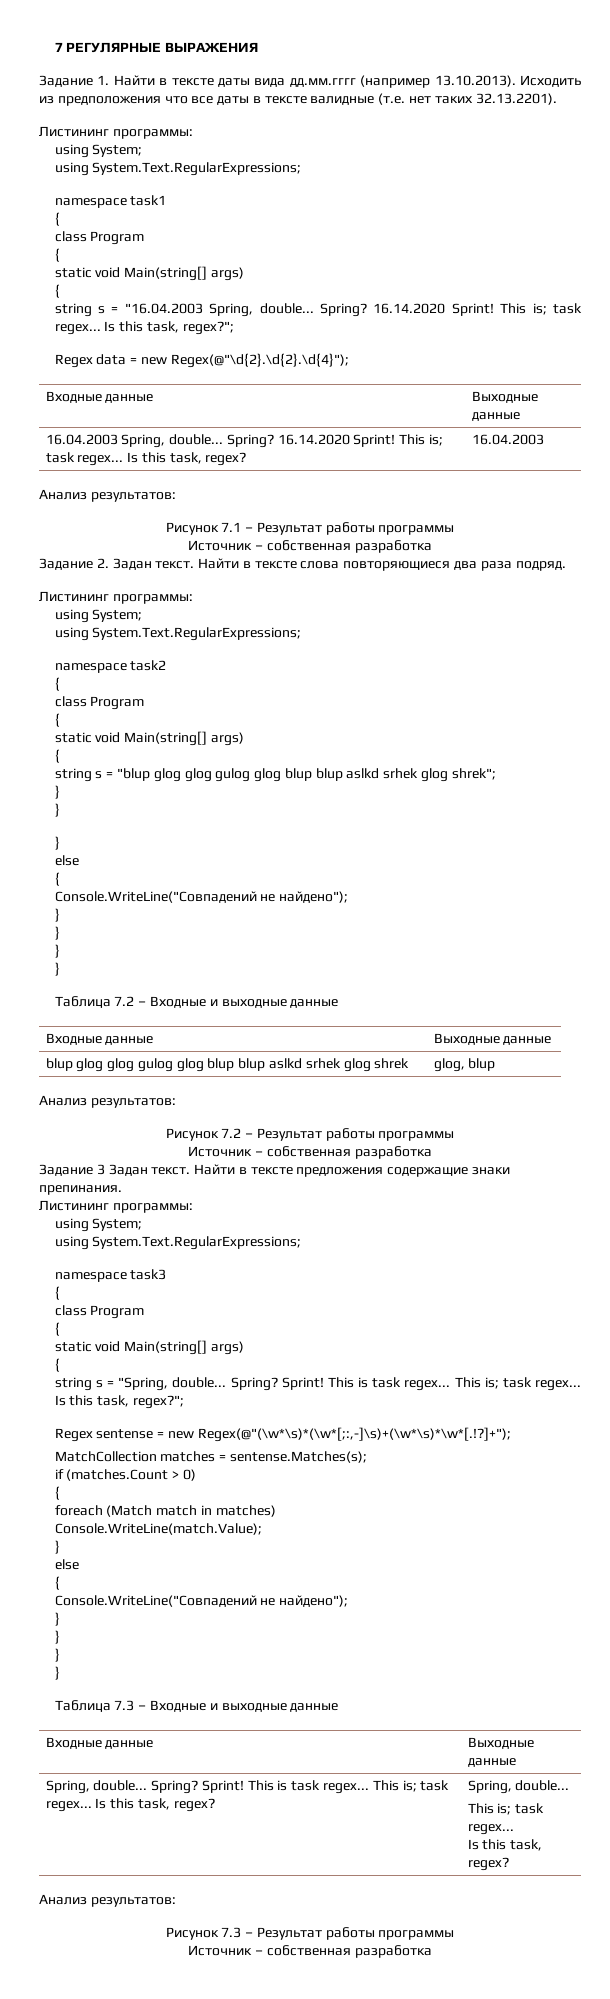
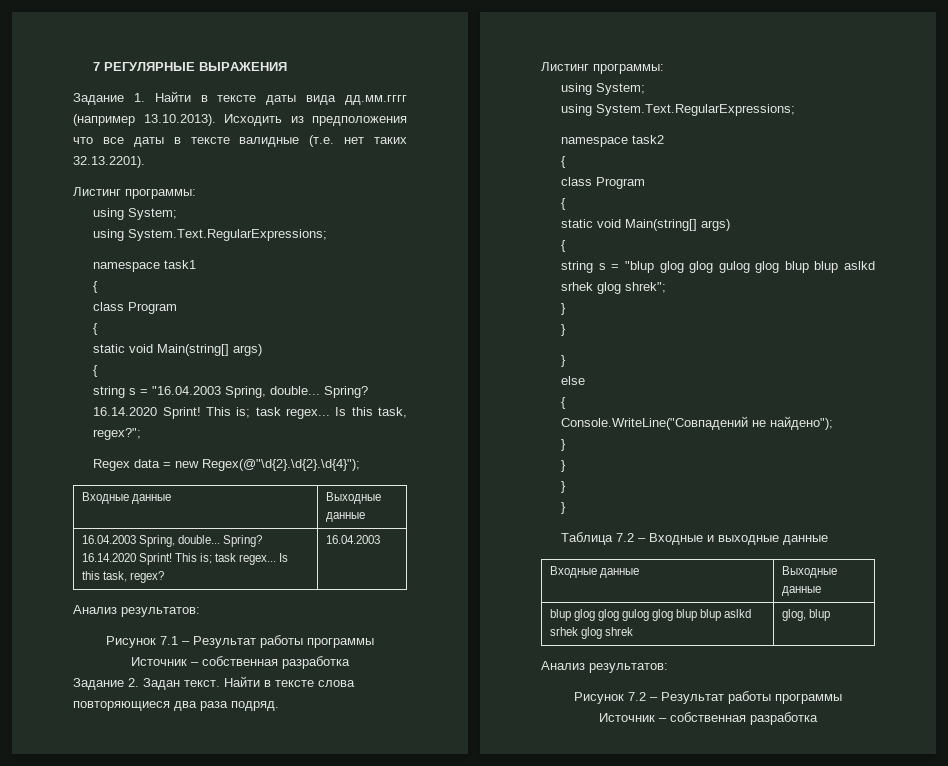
[39,126,109,137] Листининг -> [73,187,121,196] Листинг
[39,591,109,602] Листининг -> [541,62,589,71] Листинг
[39,1164,511,1177] [39,1185,122,1195] [39,1200,193,1213] [54,1218,143,1232] [54,1236,302,1250] [54,1269,167,1282] [54,1286,60,1300] [54,1305,145,1319] [54,1322,60,1336] [54,1340,245,1355] [54,1358,60,1372] [54,1377,581,1391] [54,1395,185,1409] [54,1427,511,1442] [54,1451,368,1463] [54,1469,197,1481] [54,1486,60,1500] [54,1505,276,1517] [54,1523,262,1535] [54,1540,60,1554] [54,1559,79,1570] [54,1576,60,1590] [54,1595,349,1607] [54,1612,60,1626] [54,1630,60,1644] [54,1648,60,1662] [54,1666,60,1680] [54,1700,339,1712] [45,1737,154,1749] [467,1737,534,1749] [467,1758,516,1767] [45,1780,450,1794] [45,1798,215,1812] [467,1780,570,1794] [467,1803,545,1815] [467,1824,514,1835] [467,1839,543,1851] [467,1857,509,1871] [39,1894,176,1907] [165,1927,455,1940] [188,1945,432,1958] // Задание 3 Задан текст. Найти в тексте предложения содержащие знаки препинания. // Листининг программы: // using System; // using System.Text.RegularExpressions; // namespace task3 // { // class Program // { // static void Main(string[] args) // { // string s = "Spring, double... Spring? Sprint! This is task regex... This is; task regex... Is this task, regex?"; // Regex sentense = new Regex(@"(\w*\s)*(\w*[;:,-]\s)+(\w*\s)*\w*[.!?]+"); // MatchCollection matches = sentense.Matches(s); // if (matches.Count > 0) // { // foreach (Match match in matches) // Console.WriteLine(match.Value); // } // else // { // Console.WriteLine("Совпадений не найдено"); // } // } // } // } // Таблица 7.3 – Входные и выходные данные // Входные данные | Выходные данные // Spring, double... Spring? Sprint! This is task regex... This is; task regex... Is this task, regex? | Spring, double... // This is; task regex... // Is this task, regex? // Анализ результатов: // Рисунок 7.3 – Результат работы программы // Источник – собственная разработка -> (818, 718) none

